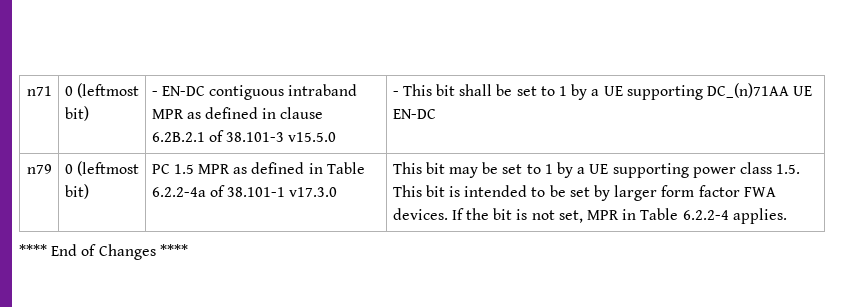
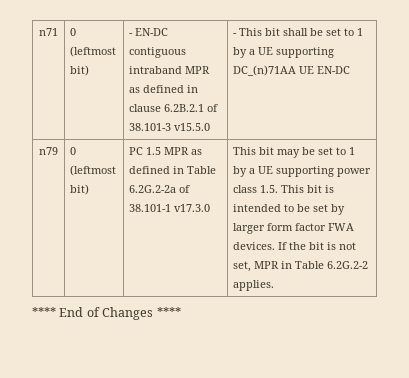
[151,187,206,197] 6.2.2-4a -> [129,185,177,193] 6.2G.2-2a
[682,210,729,220] 6.2.2-4 -> [327,261,369,269] 6.2G.2-2

